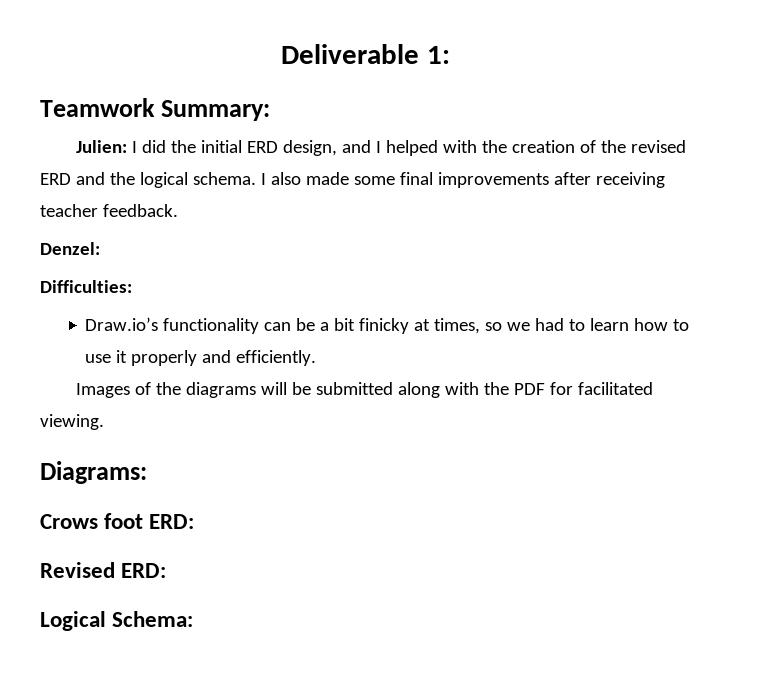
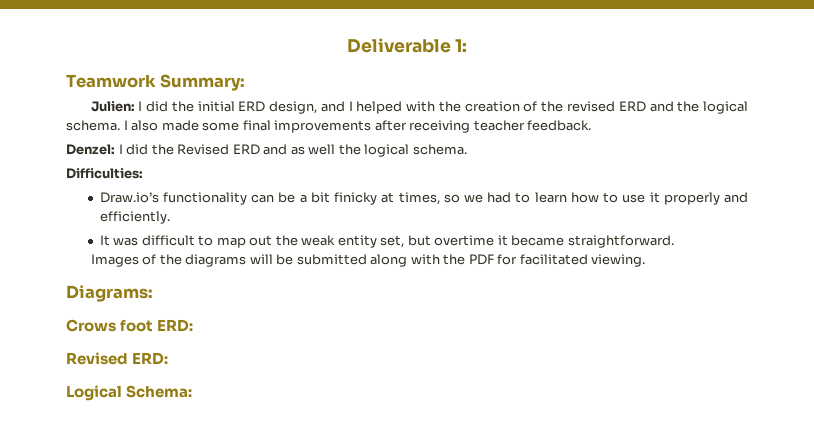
(100, 248) none -> [118,144,467,157] I did the Revised ERD and as well the logical schema.
(317, 358) none -> [99,235,674,248] // It was difficult to map out the weak entity set, but overtime it became straightforward.

